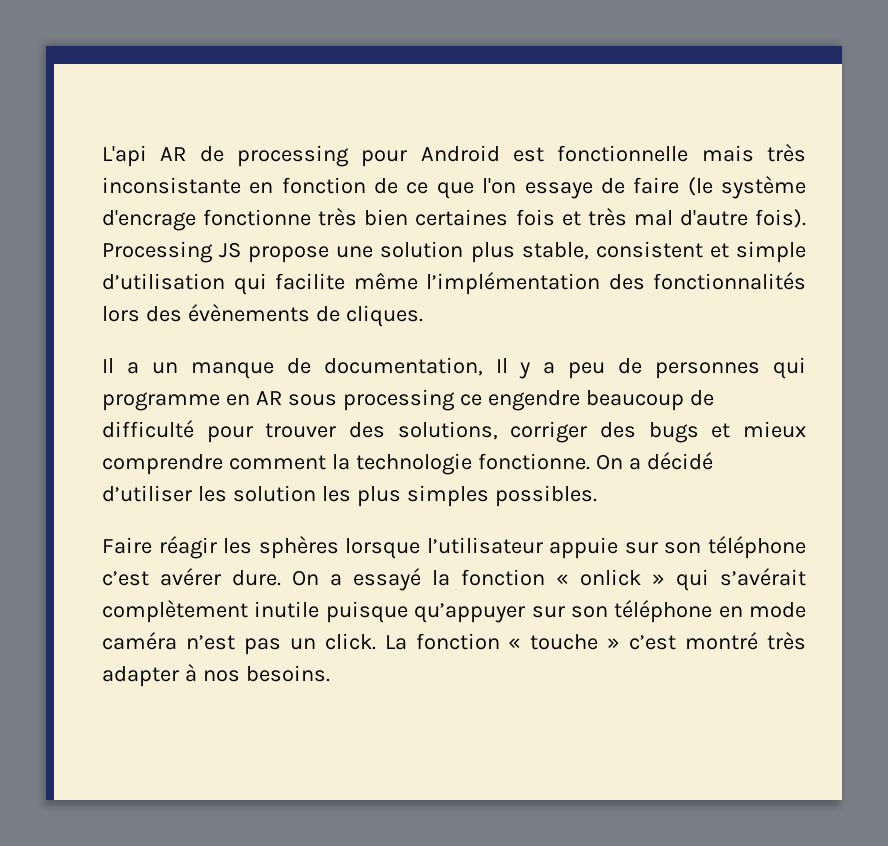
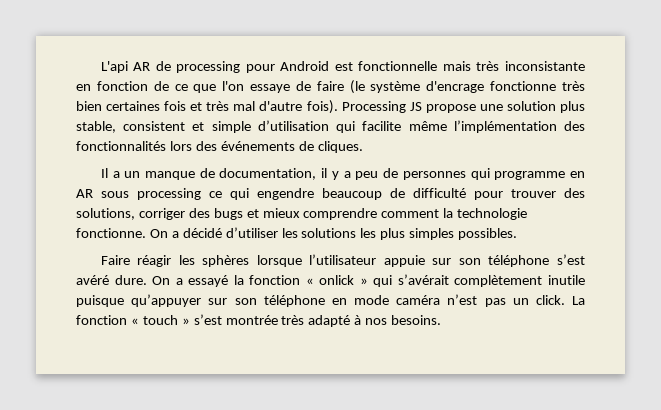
[187,304,310,322] évènements -> [220,141,295,151] événements
[495,358,508,373] Il -> [321,168,328,178] il
(482, 400) none -> [230,188,249,200] qui
[232,485,316,502] solution -> [301,228,357,238] solutions
[102,568,221,586] c’est avérer -> [557,254,585,265] [76,275,109,285] s’est avéré
[530,632,806,650] [102,666,179,687] touche » c’est montré très adapter -> [142,314,351,327] touch » s’est montrée très adapté

